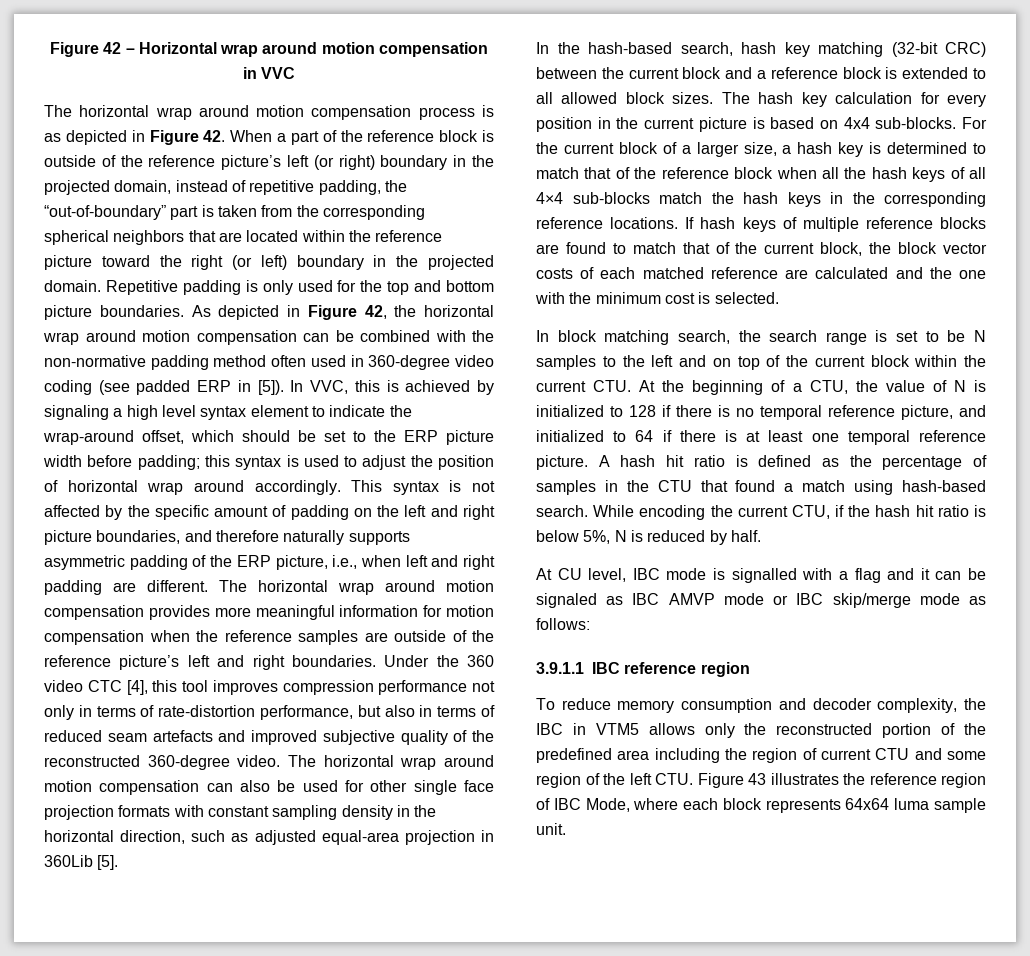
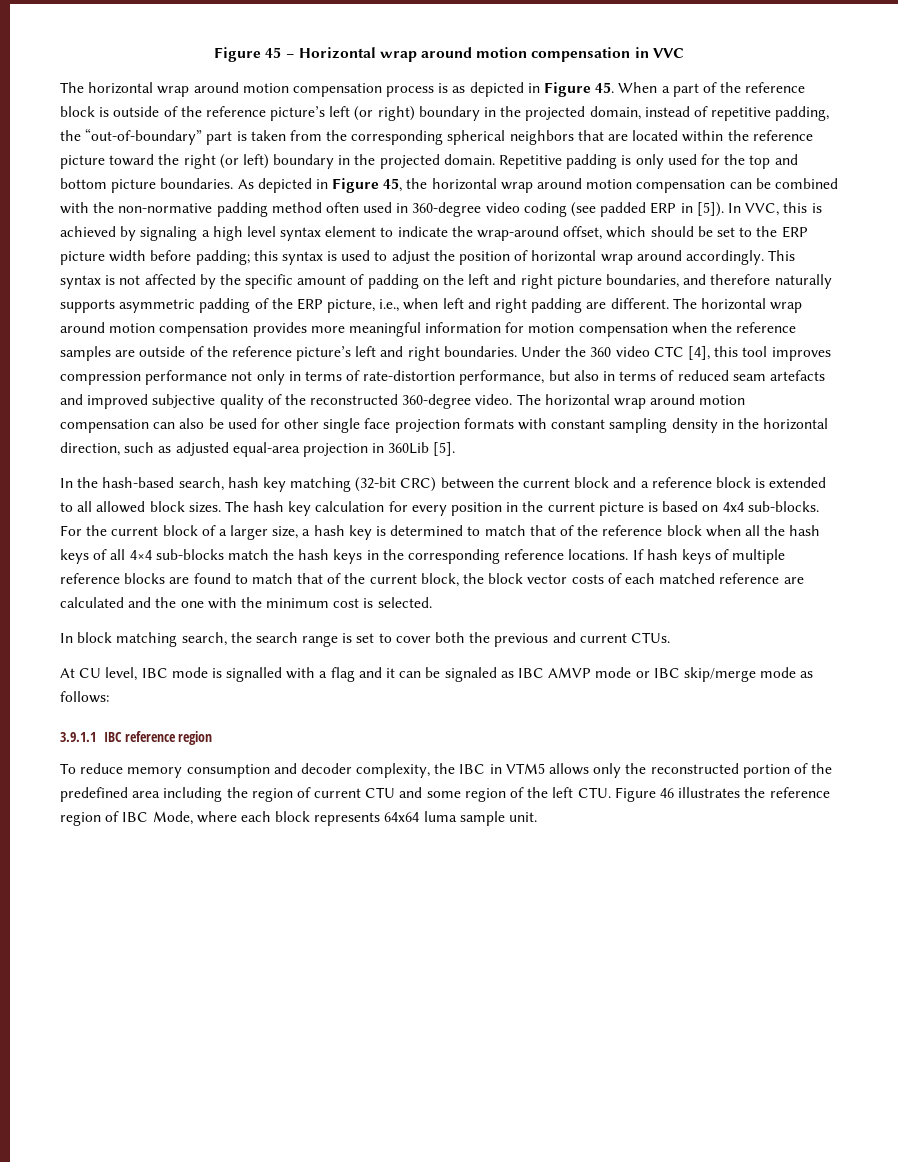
[49,42,122,57] Figure 42 -> [214,47,282,62] Figure 45
[203,130,226,142] 42. -> [595,82,615,93] 45.
[364,305,387,319] 42, -> [383,178,403,192] 45,
[947,330,986,342] [536,355,986,370] [536,380,986,395] [536,405,986,420] [536,430,986,445] [536,455,987,470] [536,480,986,495] [536,505,986,520] [536,530,761,545] be N samples to the left and on top of the current block within the current CTU. At the beginning of a CTU, the value of N is initialized to 128 if there is no temporal reference picture, and initialized to 64 if there is at least one temporal reference picture. A hash hit ratio is defined as the percentage of samples in the CTU that found a match using hash-based search. While encoding the current CTU, if the hash hit ratio is below 5%, N is reduced by half. -> [395,632,670,647] cover both the previous and current CTUs.
[748,773,766,785] 43 -> [659,788,674,798] 46

